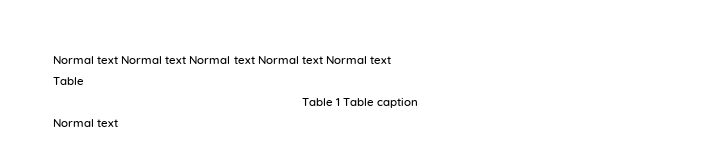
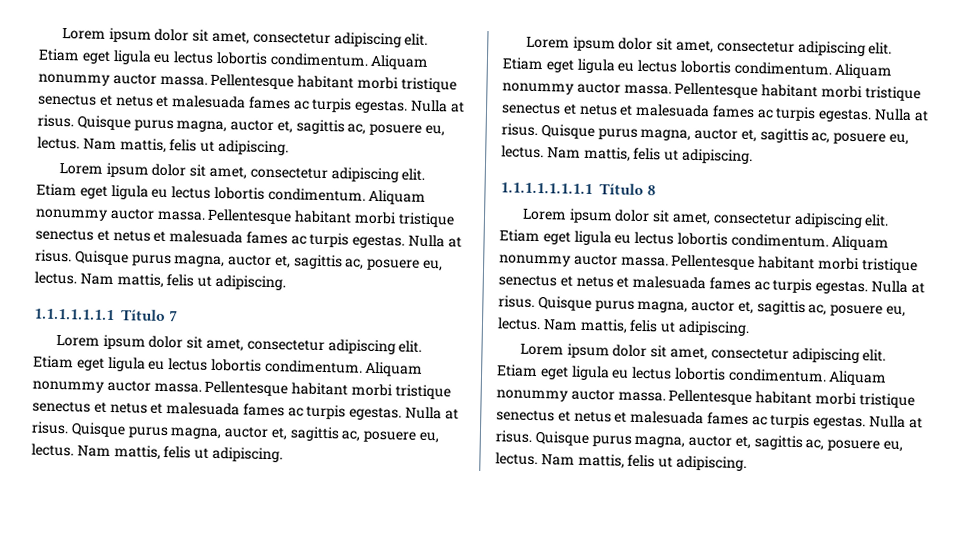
[53,56,391,64] [53,77,84,85] [301,98,419,108] [53,119,119,127] Normal text Normal text Normal text Normal text Normal text // Table // Table 1 Table caption // Normal text -> [61,27,429,48] [38,48,430,70] [38,72,457,93] [38,93,465,114] [37,114,446,137] [37,136,289,156] [58,162,426,183] [36,183,427,205] [35,207,455,228] [35,228,462,249] [35,249,444,272] [34,271,286,291] [34,308,179,322] [55,334,423,355] [33,355,424,377] [32,379,451,400] [32,400,459,421] [31,421,440,444] [31,443,283,463] [525,36,893,57] [502,57,893,79] [502,81,921,102] [501,102,929,123] [501,123,910,146] [501,145,753,165] [500,182,657,196] [521,208,890,229] [499,229,890,251] [499,253,918,274] [498,274,925,295] [498,295,907,317] [497,317,750,337] [519,343,887,364] [497,364,888,386] [496,388,915,409] [496,409,923,430] [495,430,904,452] [495,452,747,471] Lorem ipsum dolor sit amet, consectetur adipiscing elit. Etiam eget ligula eu lectus lobortis condimentum. Aliquam nonummy auctor massa. Pellentesque habitant morbi tristique senectus et netus et malesuada fames ac turpis egestas. Nulla at risus. Quisque purus magna, auctor et, sagittis ac, posuere eu, lectus. Nam mattis, felis ut adipiscing. // Lorem ipsum dolor sit amet, consectetur adipiscing elit. Etiam eget ligula eu lectus lobortis condimentum. Aliquam nonummy auctor massa. Pellentesque habitant morbi tristique senectus et netus et malesuada fames ac turpis egestas. Nulla at risus. Quisque purus magna, auctor et, sagittis ac, posuere eu, lectus. Nam mattis, felis ut adipiscing. // 1.1.1.1.1.1.1 Título 7 // Lorem ipsum dolor sit amet, consectetur adipiscing elit. Etiam eget ligula eu lectus lobortis condimentum. Aliquam nonummy auctor massa. Pellentesque habitant morbi tristique senectus et netus et malesuada fames ac turpis egestas. Nulla at risus. Quisque purus magna, auctor et, sagittis ac, posuere eu, lectus. Nam mattis, felis ut adipiscing. // Lorem ipsum dolor sit amet, consectetur adipiscing elit. Etiam eget ligula eu lectus lobortis condimentum. Aliquam nonummy auctor massa. Pellentesque habitant morbi tristique senectus et netus et malesuada fames ac turpis egestas. Nulla at risus. Quisque purus magna, auctor et, sagittis ac, posuere eu, lectus. Nam mattis, felis ut adipiscing. // 1.1.1.1.1.1.1.1 Título 8 // Lorem ipsum dolor sit amet, consectetur adipiscing elit. Etiam eget ligula eu lectus lobortis condimentum. Aliquam nonummy auctor massa. Pellentesque habitant morbi tristique senectus et netus et malesuada fames ac turpis egestas. Nulla at risus. Quisque purus magna, auctor et, sagittis ac, posuere eu, lectus. Nam mattis, felis ut adipiscing. // Lorem ipsum dolor sit amet, consectetur adipiscing elit. Etiam eget ligula eu lectus lobortis condimentum. Aliquam nonummy auctor massa. Pellentesque habitant morbi tristique senectus et netus et malesuada fames ac turpis egestas. Nulla at risus. Quisque purus magna, auctor et, sagittis ac, posuere eu, lectus. Nam mattis, felis ut adipiscing.

